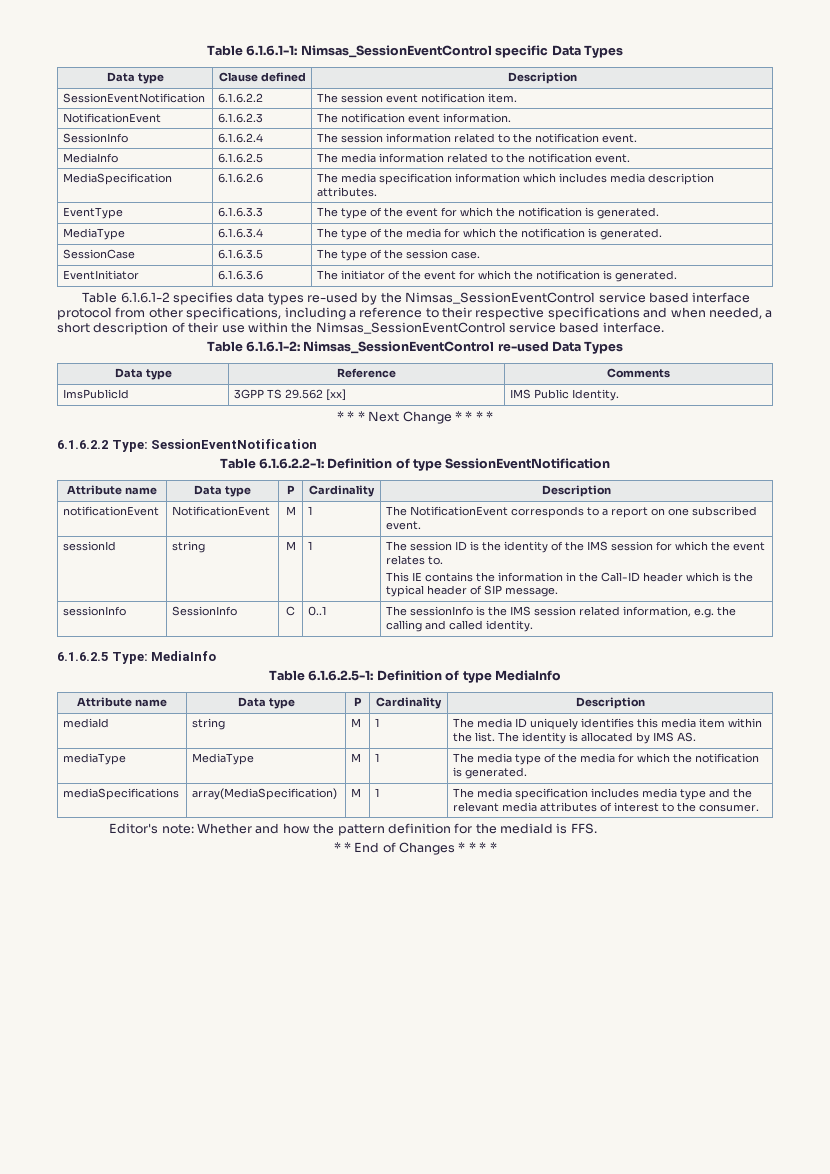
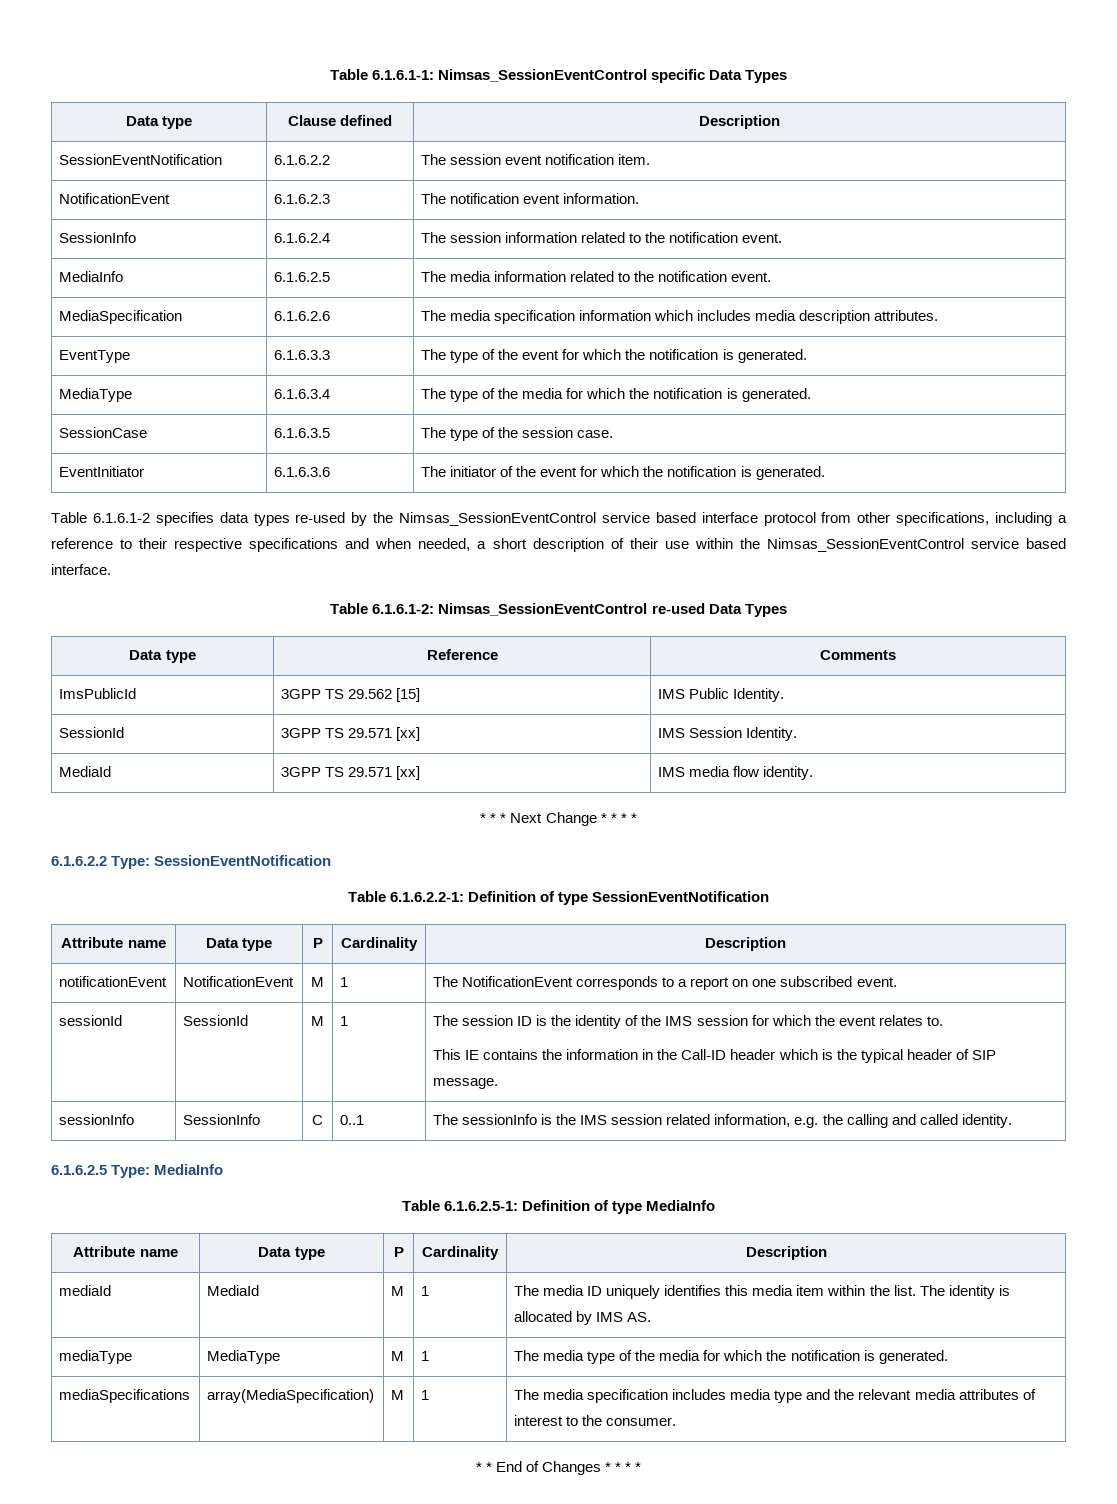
[326,389,347,401] [xx] -> [396,688,421,702] [15]
(620, 395) none -> [59,727,125,738] [281,727,421,741] [658,727,798,741] [59,766,112,777] [281,766,421,780] [658,766,814,780] // SessionId | 3GPP TS 29.571 [xx] | IMS Session Identity. // MediaId | 3GPP TS 29.571 [xx] | IMS media flow identity.
[172,541,206,553] string -> [183,1015,249,1026] SessionId
[192,718,226,730] string -> [207,1285,260,1296] MediaId
[109,823,597,836] // Editor's note: Whether and how the pattern definition for the mediaId is FFS. -> (677, 1421) none

